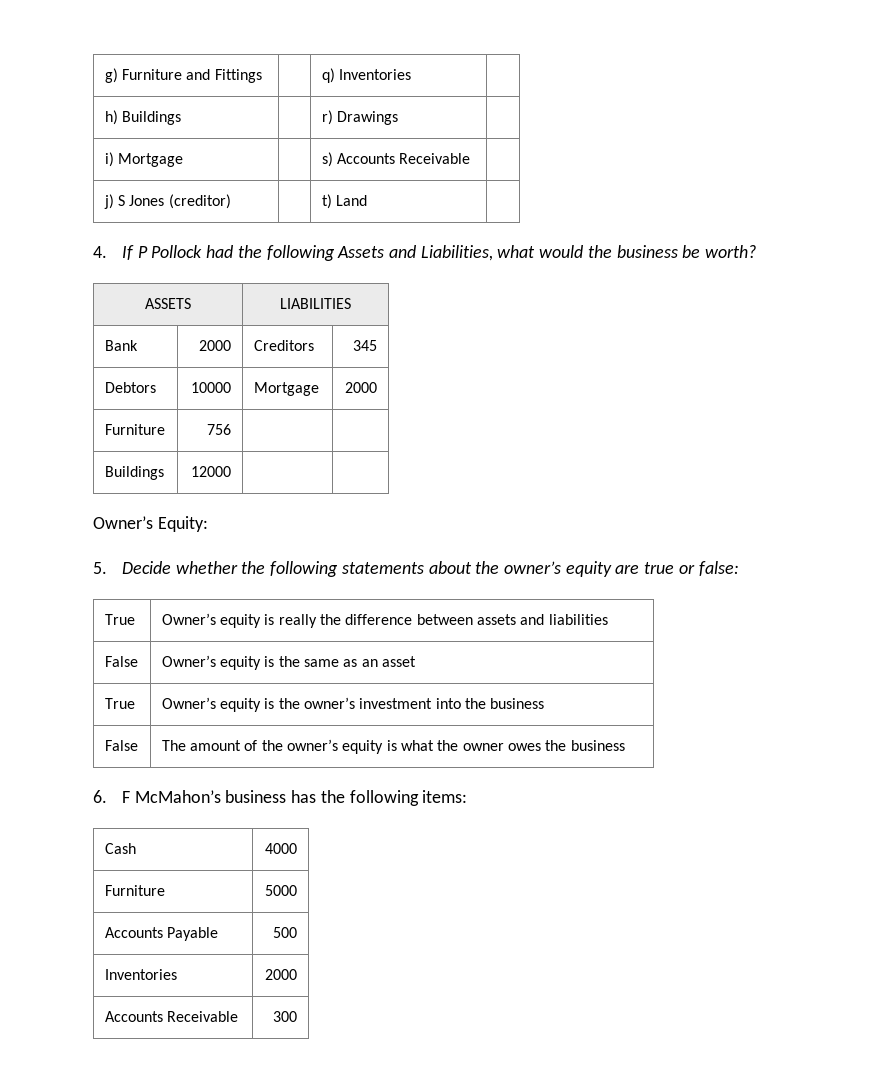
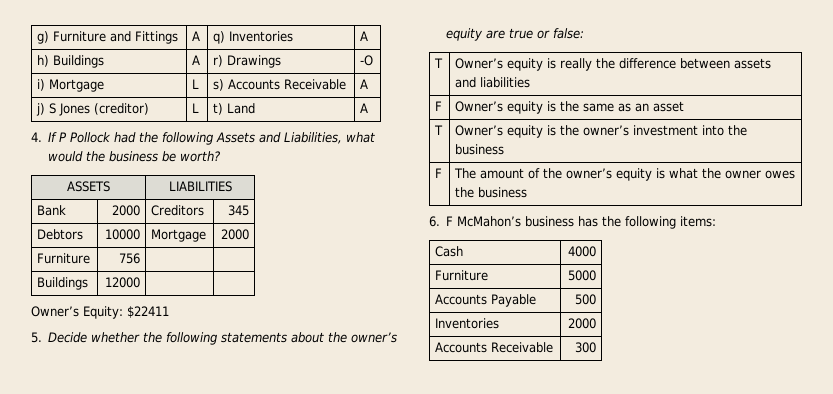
(262, 76) none -> [192,31,201,41] A
(412, 74) none -> [360,31,369,41] A
(182, 118) none -> [192,55,201,65] A
(399, 118) none -> [360,55,374,66] -O
(184, 160) none -> [192,79,200,89] L
(471, 158) none -> [360,79,369,89] A
(231, 201) none -> [192,103,200,113] L
(368, 200) none -> [360,103,369,113] A
(208, 524) none -> [127,306,169,318] $22411
[104,614,135,625] True -> [434,58,444,68] T
[104,656,138,667] False -> [435,101,443,111] F
[104,698,135,709] True -> [434,125,444,135] T
[104,740,138,751] False -> [435,168,443,178] F

